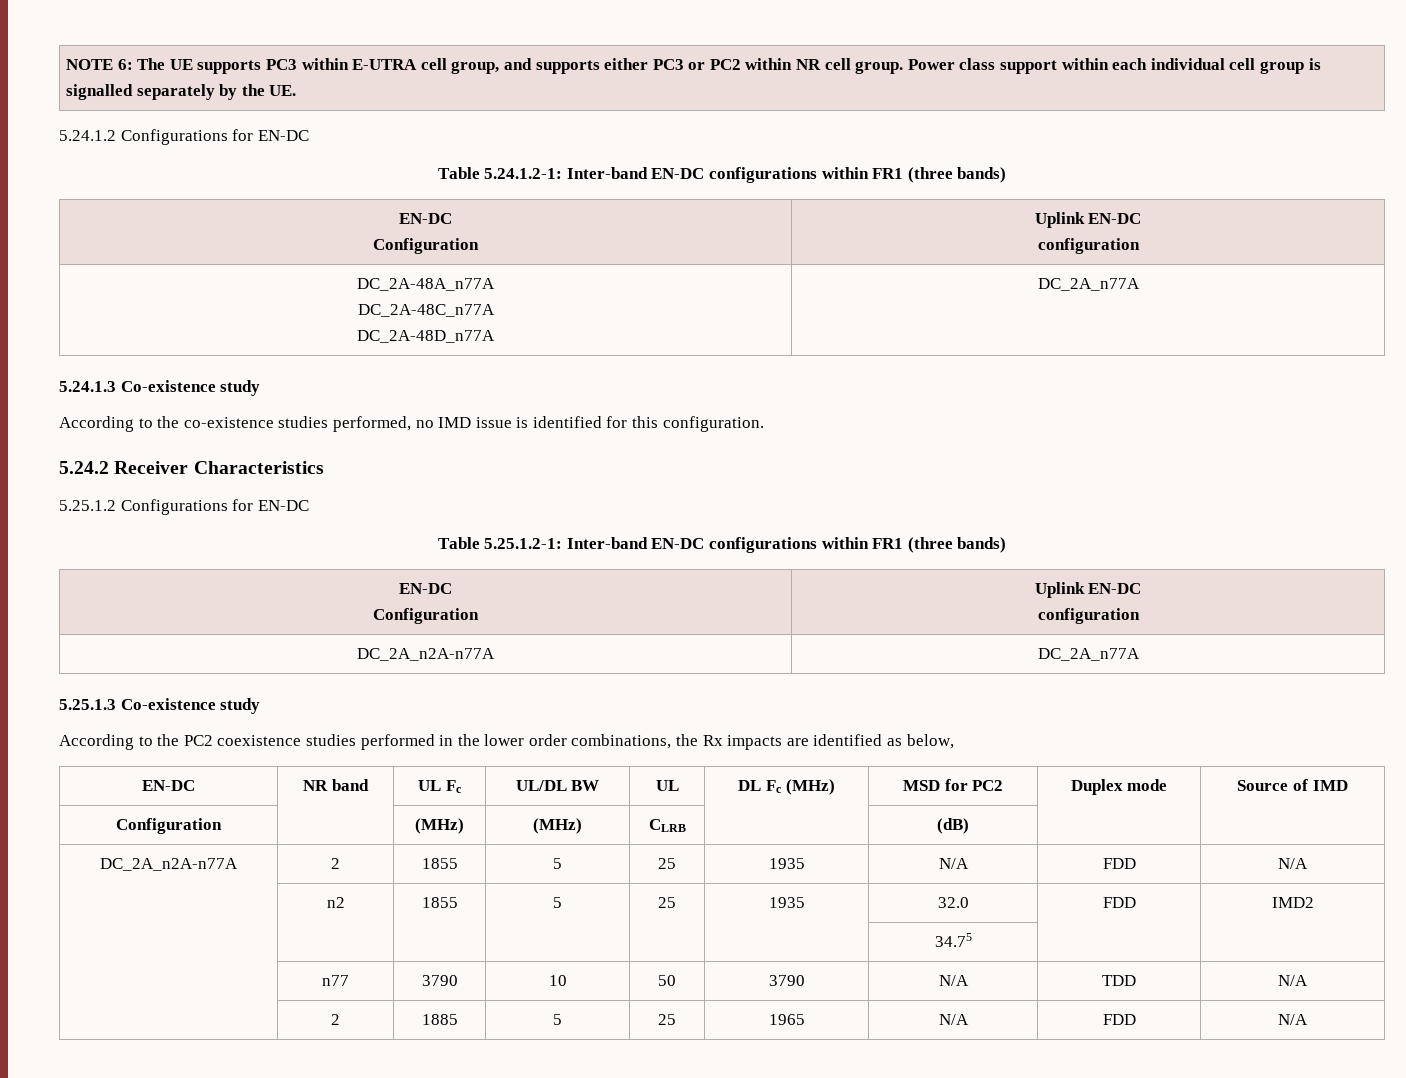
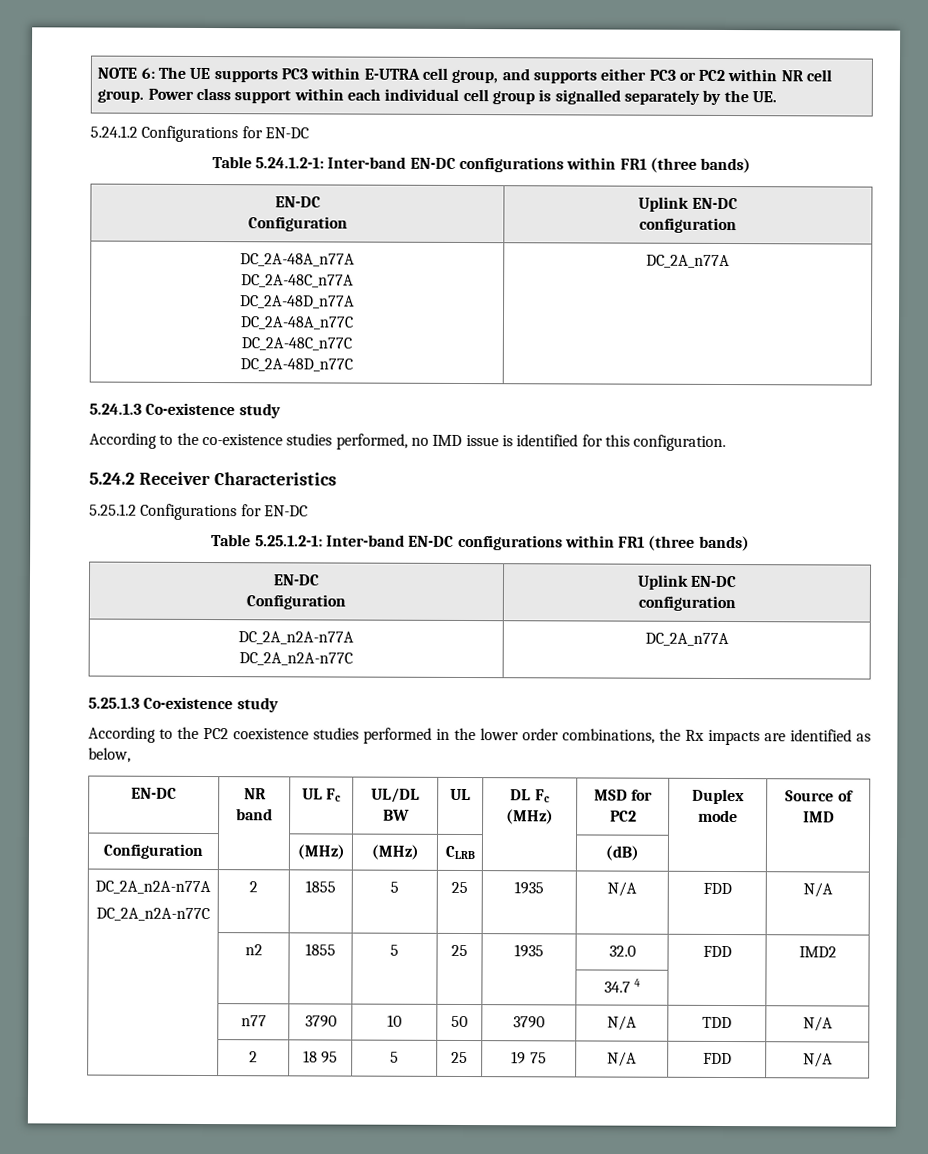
(495, 336) none -> [240,316,353,330] [241,337,352,351] [240,358,353,372] // DC_2A-48A_n77C // DC_2A-48C_n77C // DC_2A-48D_n77C
(495, 654) none -> [239,652,353,666] // DC_2A_n2A-n77C
(238, 864) none -> [96,907,210,922] // DC_2A_n2A-n77C
[934,933,972,947] 34.75 -> [603,978,642,993] 34.7 4
[421,1014,458,1025] [553,1014,562,1025] [658,1014,676,1025] [768,1014,805,1025] 1885 | 5 | 25 | 1965 -> [302,1050,339,1064] [390,1051,399,1063] [451,1051,468,1064] [511,1051,547,1065] 18 95 | 5 | 25 | 19 75

